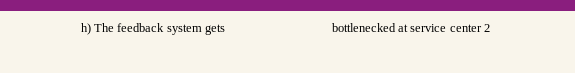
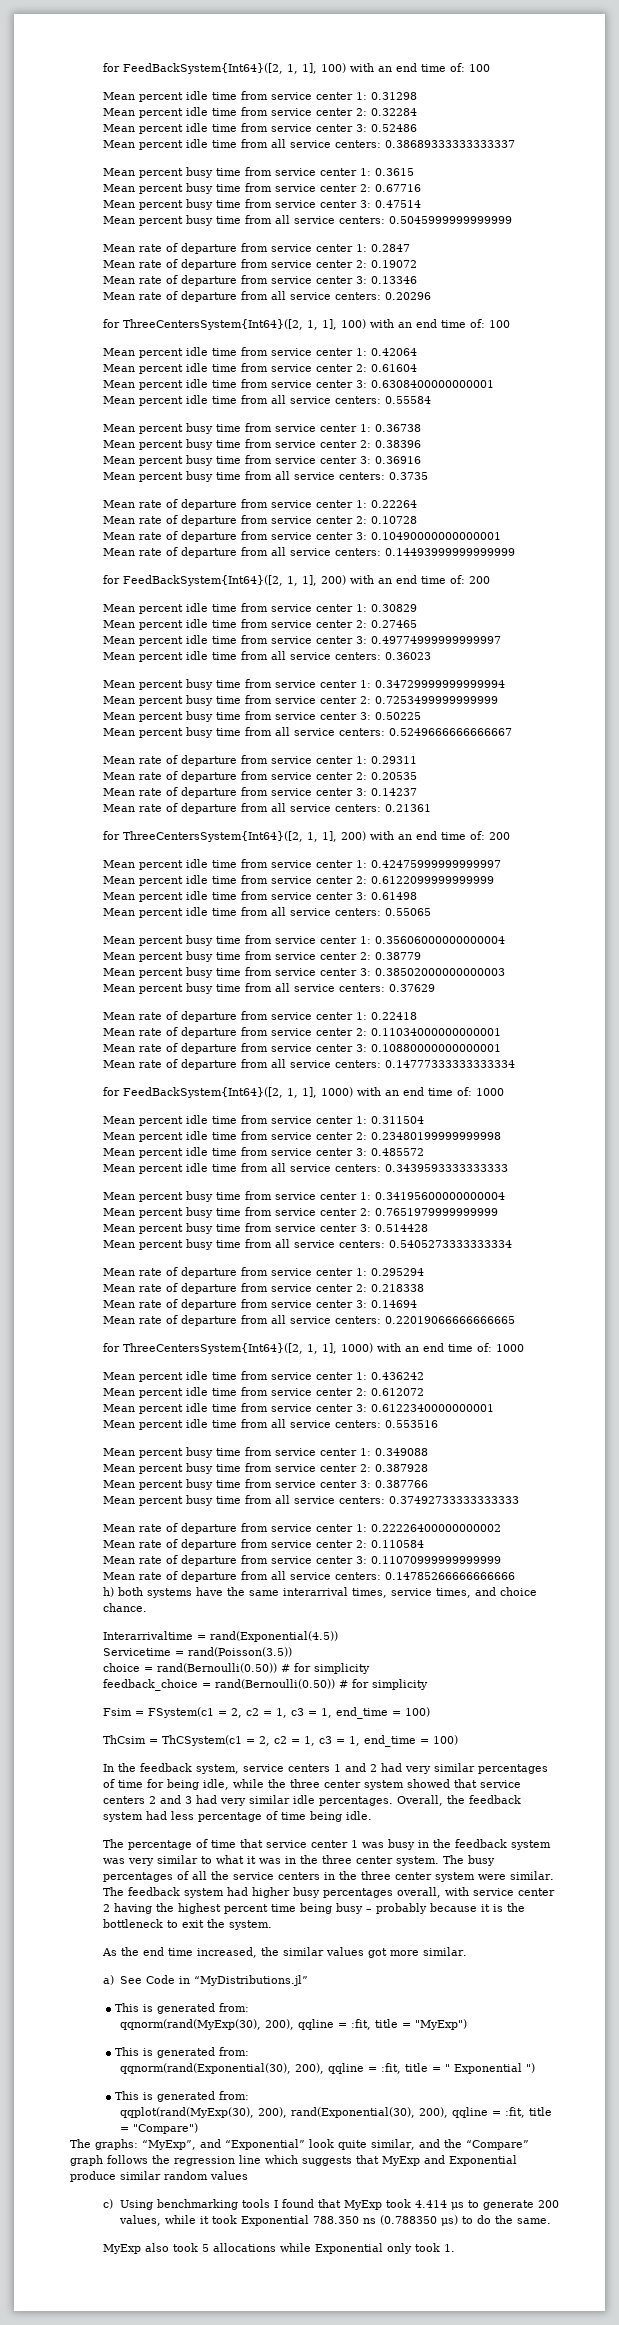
[80,23,491,35] h) The feedback system gets bottlenecked at service center 2 -> [103,63,491,74] [103,91,418,102] [103,107,418,118] [103,123,418,134] [103,139,516,150] [103,167,415,178] [103,183,422,194] [103,199,422,210] [103,215,513,226] [103,243,411,254] [103,259,418,270] [103,275,418,286] [103,291,432,302] [103,319,511,330] [103,347,418,358] [103,363,418,374] [103,379,495,390] [103,395,432,406] [103,423,422,434] [103,439,422,450] [103,455,422,466] [103,471,429,482] [103,499,418,510] [103,515,418,526] [103,531,502,542] [103,547,516,558] [103,575,491,586] [103,603,418,614] [103,619,418,630] [103,635,502,646] [103,651,432,662] [103,679,506,690] [103,695,499,706] [103,711,422,722] [103,727,513,738] [103,755,418,766] [103,771,418,782] [103,787,418,798] [103,803,432,814] [103,831,511,842] [103,859,502,870] [103,875,495,886] [103,891,418,902] [103,907,432,918] [103,935,506,946] [103,951,422,962] [103,967,506,978] [103,983,436,994] [103,1011,418,1022] [103,1027,502,1038] [103,1043,502,1054] [103,1059,516,1070] [103,1087,505,1098] [103,1115,425,1126] [103,1131,502,1142] [103,1147,425,1158] [103,1163,509,1174] [103,1191,506,1202] [103,1207,499,1218] [103,1223,429,1234] [103,1239,513,1250] [103,1267,425,1278] [103,1283,425,1294] [103,1299,418,1310] [103,1315,516,1326] [103,1343,525,1354] [103,1371,425,1382] [103,1387,425,1398] [103,1403,495,1414] [103,1419,439,1430] [103,1447,429,1458] [103,1463,429,1474] [103,1479,429,1490] [103,1495,520,1506] [103,1523,502,1534] [103,1539,425,1550] [103,1555,502,1566] [103,1571,516,1582] [103,1587,538,1598] [103,1603,148,1612] [103,1631,339,1642] [103,1647,293,1657] [103,1663,371,1674] [103,1679,429,1691] [103,1707,431,1719] [103,1735,459,1747] [103,1763,549,1774] [103,1779,522,1790] [103,1795,522,1806] [103,1811,373,1822] [103,1839,552,1850] [103,1855,496,1866] [103,1871,555,1882] [103,1887,556,1898] [103,1903,526,1914] [103,1919,273,1930] [102,1947,468,1958] [103,1975,308,1986] [115,2003,250,2014] [119,2019,467,2030] [115,2047,250,2058] [119,2063,535,2074] [115,2091,250,2102] [119,2107,552,2118] [119,2123,198,2134] [70,2139,529,2150] [70,2155,517,2166] [70,2171,248,2182] [103,2199,559,2210] [118,2215,551,2226] [103,2243,456,2254] for FeedBackSystem{Int64}([2, 1, 1], 100) with an end time of: 100 // Mean percent idle time from service center 1: 0.31298 // Mean percent idle time from service center 2: 0.32284 // Mean percent idle time from service center 3: 0.52486 // Mean percent idle time from all service centers: 0.38689333333333337 // Mean percent busy time from service center 1: 0.3615 // Mean percent busy time from service center 2: 0.67716 // Mean percent busy time from service center 3: 0.47514 // Mean percent busy time from all service centers: 0.5045999999999999 // Mean rate of departure from service center 1: 0.2847 // Mean rate of departure from service center 2: 0.19072 // Mean rate of departure from service center 3: 0.13346 // Mean rate of departure from all service centers: 0.20296 // for ThreeCentersSystem{Int64}([2, 1, 1], 100) with an end time of: 100 // Mean percent idle time from service center 1: 0.42064 // Mean percent idle time from service center 2: 0.61604 // Mean percent idle time from service center 3: 0.6308400000000001 // Mean percent idle time from all service centers: 0.55584 // Mean percent busy time from service center 1: 0.36738 // Mean percent busy time from service center 2: 0.38396 // Mean percent busy time from service center 3: 0.36916 // Mean percent busy time from all service centers: 0.3735 // Mean rate of departure from service center 1: 0.22264 // Mean rate of departure from service center 2: 0.10728 // Mean rate of departure from service center 3: 0.10490000000000001 // Mean rate of departure from all service centers: 0.14493999999999999 // for FeedBackSystem{Int64}([2, 1, 1], 200) with an end time of: 200 // Mean percent idle time from service center 1: 0.30829 // Mean percent idle time from service center 2: 0.27465 // Mean percent idle time from service center 3: 0.49774999999999997 // Mean percent idle time from all service centers: 0.36023 // Mean percent busy time from service center 1: 0.34729999999999994 // Mean percent busy time from service center 2: 0.7253499999999999 // Mean percent busy time from service center 3: 0.50225 // Mean percent busy time from all service centers: 0.5249666666666667 // Mean rate of departure from service center 1: 0.29311 // Mean rate of departure from service center 2: 0.20535 // Mean rate of departure from service center 3: 0.14237 // Mean rate of departure from all service centers: 0.21361 // for ThreeCentersSystem{Int64}([2, 1, 1], 200) with an end time of: 200 // Mean percent idle time from service center 1: 0.42475999999999997 // Mean percent idle time from service center 2: 0.6122099999999999 // Mean percent idle time from service center 3: 0.61498 // Mean percent idle time from all service centers: 0.55065 // Mean percent busy time from service center 1: 0.35606000000000004 // Mean percent busy time from service center 2: 0.38779 // Mean percent busy time from service center 3: 0.38502000000000003 // Mean percent busy time from all service centers: 0.37629 // Mean rate of departure from service center 1: 0.22418 // Mean rate of departure from service center 2: 0.11034000000000001 // Mean rate of departure from service center 3: 0.10880000000000001 // Mean rate of departure from all service centers: 0.14777333333333334 // for FeedBackSystem{Int64}([2, 1, 1], 1000) with an end time of: 1000 // Mean percent idle time from service center 1: 0.311504 // Mean percent idle time from service center 2: 0.23480199999999998 // Mean percent idle time from service center 3: 0.485572 // Mean percent idle time from all service centers: 0.3439593333333333 // Mean percent busy time from service center 1: 0.34195600000000004 // Mean percent busy time from service center 2: 0.7651979999999999 // Mean percent busy time from service center 3: 0.514428 // Mean percent busy time from all service centers: 0.5405273333333334 // Mean rate of departure from service center 1: 0.295294 // Mean rate of departure from service center 2: 0.218338 // Mean rate of departure from service center 3: 0.14694 // Mean rate of departure from all service centers: 0.22019066666666665 // for ThreeCentersSystem{Int64}([2, 1, 1], 1000) with an end time of: 1000 // Mean percent idle time from service center 1: 0.436242 // Mean percent idle time from service center 2: 0.612072 // Mean percent idle time from service center 3: 0.6122340000000001 // Mean percent idle time from all service centers: 0.553516 // Mean percent busy time from service center 1: 0.349088 // Mean percent busy time from service center 2: 0.387928 // Mean percent busy time from service center 3: 0.387766 // Mean percent busy time from all service centers: 0.37492733333333333 // Mean rate of departure from service center 1: 0.22226400000000002 // Mean rate of departure from service center 2: 0.110584 // Mean rate of departure from service center 3: 0.11070999999999999 // Mean rate of departure from all service centers: 0.14785266666666666 // h) both systems have the same interarrival times, service times, and choice chance. // Interarrivaltime = rand(Exponential(4.5)) // Servicetime = rand(Poisson(3.5)) // choice = rand(Bernoulli(0.50)) # for simplicity // feedback_choice = rand(Bernoulli(0.50)) # for simplicity // Fsim = FSystem(c1 = 2, c2 = 1, c3 = 1, end_time = 100) // ThCsim = ThCSystem(c1 = 2, c2 = 1, c3 = 1, end_time = 100) // In the feedback system, service centers 1 and 2 had very similar percentages of time for being idle, while the three center system showed that service centers 2 and 3 had very similar idle percentages. Overall, the feedback system had less percentage of time being idle. // The percentage of time that service center 1 was busy in the feedback system was very similar to what it was in the three center system. The busy percentages of all the service centers in the three center system were similar. The feedback system had higher busy percentages overall, with service center 2 having the highest percent time being busy – probably because it is the bottleneck to exit the system. // As the end time increased, the similar values got more similar. // a) See Code in “MyDistributions.jl” // This is generated from: // qqnorm(rand(MyExp(30), 200), qqline = :fit, title = "MyExp") // This is generated from: // qqnorm(rand(Exponential(30), 200), qqline = :fit, title = " Exponential ") // This is generated from: // qqplot(rand(MyExp(30), 200), rand(Exponential(30), 200), qqline = :fit, title = "Compare") // The graphs: “MyExp”, and “Exponential” look quite similar, and the “Compare” graph follows the regression line which suggests that MyExp and Exponential produce similar random values // c) Using benchmarking tools I found that MyExp took 4.414 μs to generate 200 values, while it took Exponential 788.350 ns (0.788350 μs) to do the same. // MyExp also took 5 allocations while Exponential only took 1.

